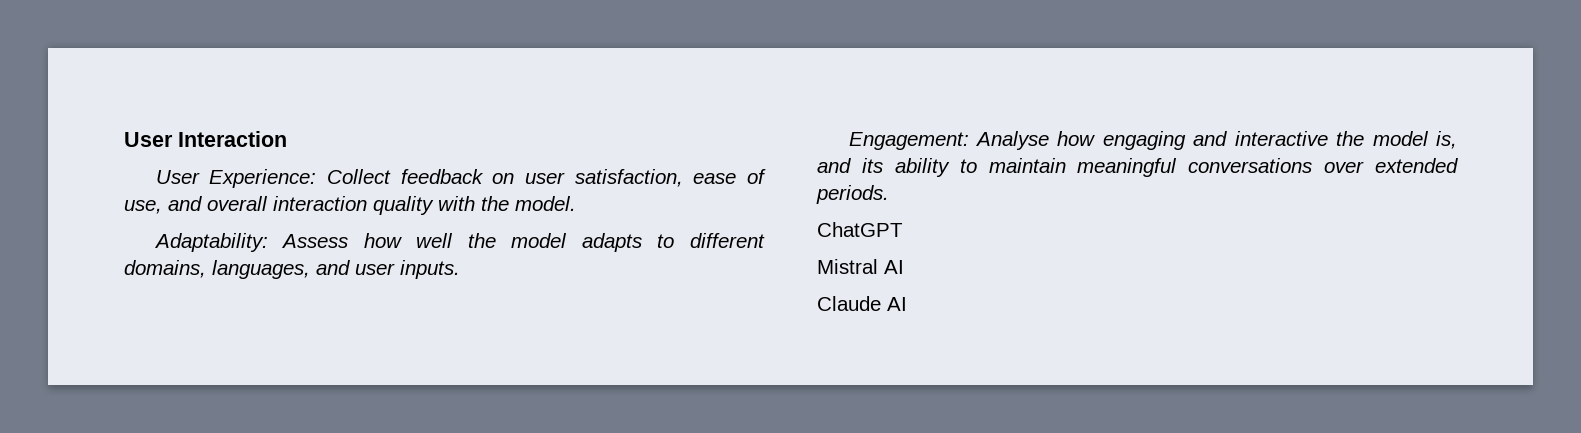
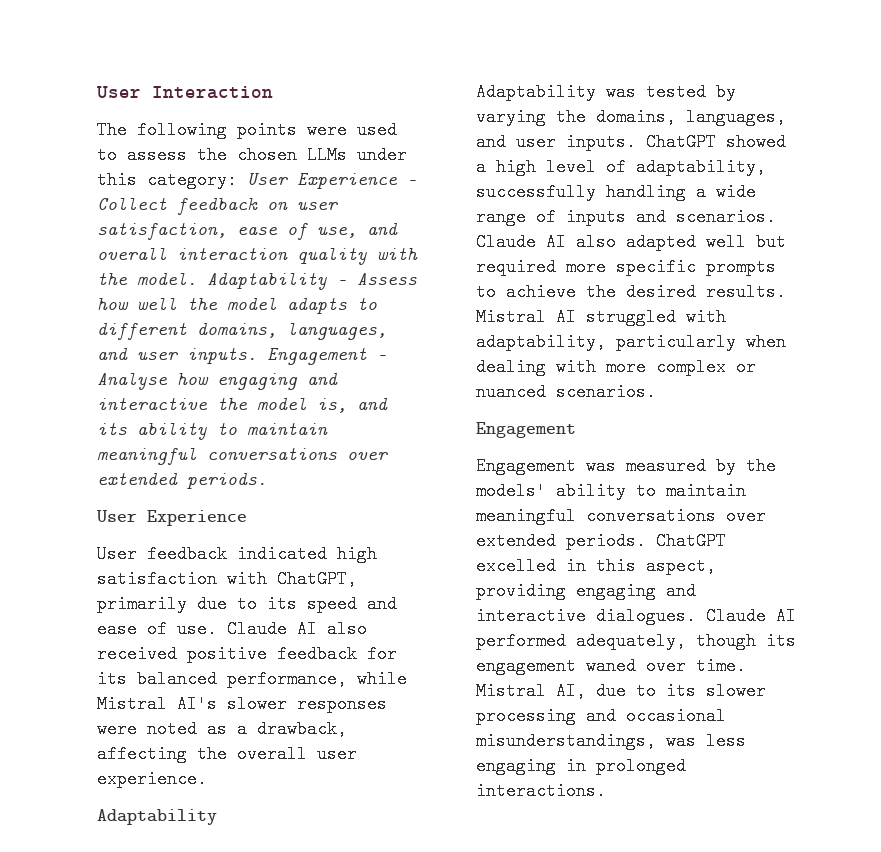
[155,169,317,188] User Experience: -> [97,121,397,139] [97,146,407,164] [97,171,417,189] The following points were used to assess the chosen LLMs under this category: User Experience -
[153,233,268,252] // Adaptability: -> [207,272,347,290] Adaptability -
[848,132,969,150] // Engagement: -> [267,347,387,365] Engagement -
[817,222,903,237] [817,259,904,274] [817,296,907,311] ChatGPT // Mistral AI // Claude AI -> [96,510,247,526] [97,545,377,563] [97,570,357,588] [97,595,397,613] [97,620,367,638] [97,645,397,663] [97,670,407,688] [97,695,387,713] [97,720,347,738] [97,745,357,763] [97,770,207,788] [97,809,217,825] [476,83,736,101] [476,108,786,126] [476,133,786,151] [476,158,766,176] [476,183,756,201] [476,208,776,226] [476,233,786,251] [476,258,776,276] [476,283,786,301] [476,308,726,326] [476,333,786,351] [476,358,756,376] [476,383,656,401] [476,422,576,438] [476,457,776,475] [476,482,746,500] [476,507,766,525] [476,532,726,550] [476,557,716,575] [476,582,696,600] [476,607,796,625] [476,632,796,650] [476,657,746,675] [476,682,766,700] [476,707,726,725] [476,732,746,750] [476,757,686,775] [476,782,606,800] User Experience // User feedback indicated high satisfaction with ChatGPT, primarily due to its speed and ease of use. Claude AI also received positive feedback for its balanced performance, while Mistral AI's slower responses were noted as a drawback, affecting the overall user experience. // Adaptability // Adaptability was tested by varying the domains, languages, and user inputs. ChatGPT showed a high level of adaptability, successfully handling a wide range of inputs and scenarios. Claude AI also adapted well but required more specific prompts to achieve the desired results. Mistral AI struggled with adaptability, particularly when dealing with more complex or nuanced scenarios. // Engagement // Engagement was measured by the models' ability to maintain meaningful conversations over extended periods. ChatGPT excelled in this aspect, providing engaging and interactive dialogues. Claude AI performed adequately, though its engagement waned over time. Mistral AI, due to its slower processing and occasional misunderstandings, was less engaging in prolonged interactions.

